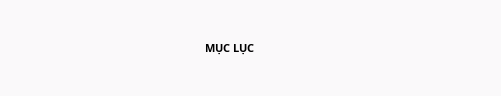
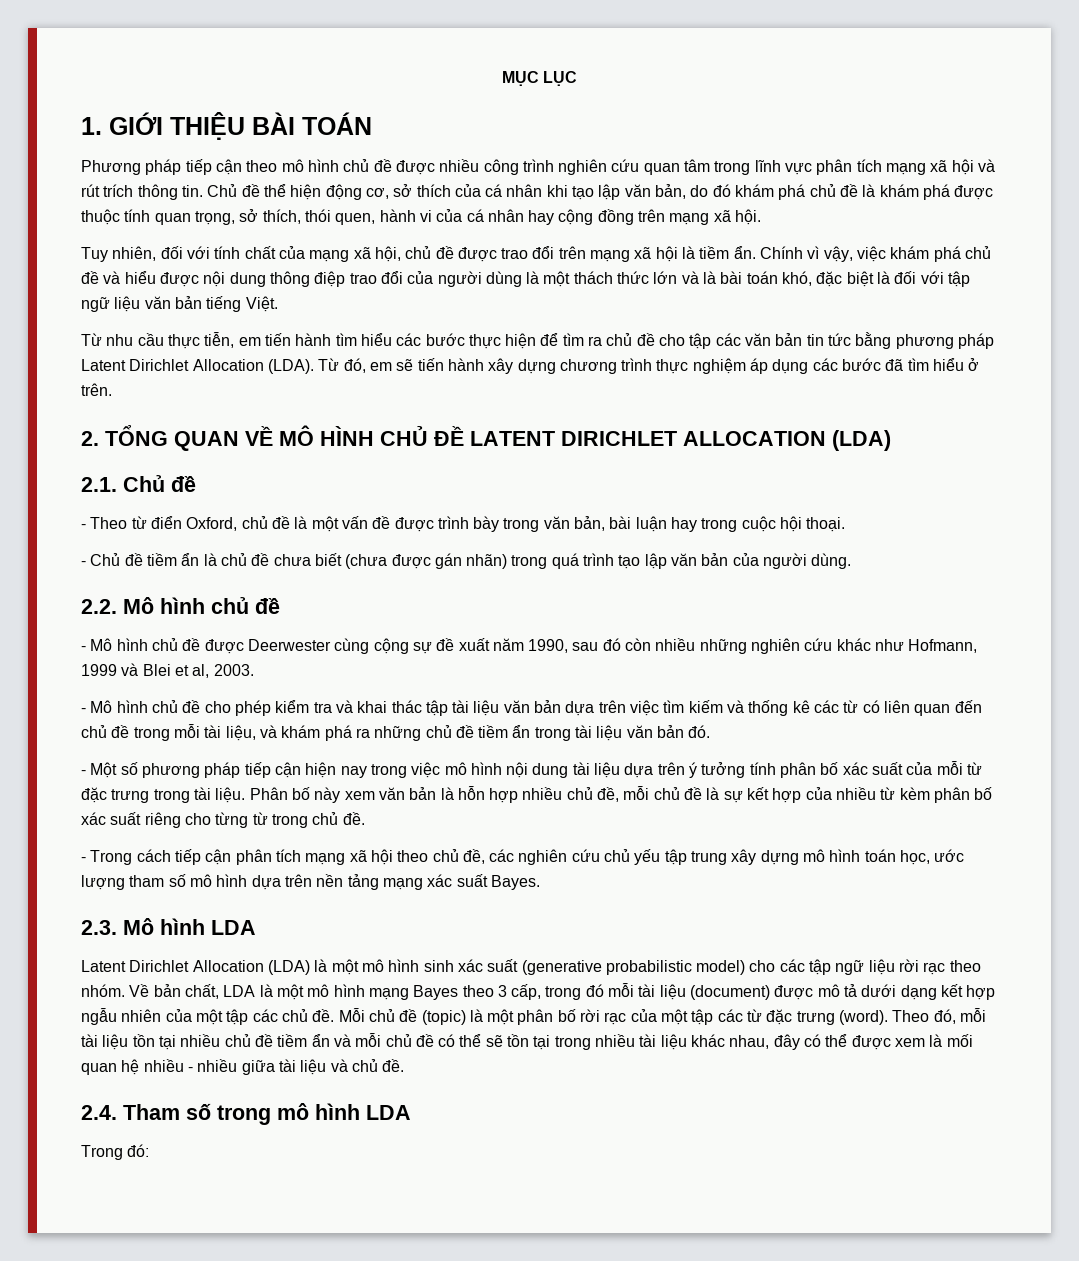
(254, 49) none -> [81,112,372,140] [81,159,996,175] [81,184,994,200] [81,209,762,225] [81,246,991,262] [81,271,970,287] [81,296,278,312] [81,332,994,349] [81,358,980,374] [81,383,112,396] [81,425,891,451] [81,475,196,492] [81,516,846,532] [81,553,852,569] [81,597,280,614] [81,638,978,654] [81,663,254,678] [81,700,982,716] [81,724,711,741] [81,761,982,778] [81,786,993,803] [81,812,365,828] [81,849,965,865] [81,874,540,890] [81,918,256,935] [81,959,981,975] [81,983,996,1000] [81,1008,986,1025] [81,1033,973,1050] [81,1059,405,1075] [81,1103,411,1125] [81,1144,150,1160] // 1. GIỚI THIỆU BÀI TOÁN // Phương pháp tiếp cận theo mô hình chủ đề được nhiều công trình nghiên cứu quan tâm trong lĩnh vực phân tích mạng xã hội và rút trích thông tin. Chủ đề thể hiện động cơ, sở thích của cá nhân khi tạo lập văn bản, do đó khám phá chủ đề là khám phá được thuộc tính quan trọng, sở thích, thói quen, hành vi của cá nhân hay cộng đồng trên mạng xã hội. // Tuy nhiên, đối với tính chất của mạng xã hội, chủ đề được trao đổi trên mạng xã hội là tiềm ẩn. Chính vì vậy, việc khám phá chủ đề và hiểu được nội dung thông điệp trao đổi của người dùng là một thách thức lớn và là bài toán khó, đặc biệt là đối với tập ngữ liệu văn bản tiếng Việt. // Từ nhu cầu thực tiễn, em tiến hành tìm hiểu các bước thực hiện để tìm ra chủ đề cho tập các văn bản tin tức bằng phương pháp Latent Dirichlet Allocation (LDA). Từ đó, em sẽ tiến hành xây dựng chương trình thực nghiệm áp dụng các bước đã tìm hiểu ở trên. // 2. TỔNG QUAN VỀ MÔ HÌNH CHỦ ĐỀ LATENT DIRICHLET ALLOCATION (LDA) // 2.1. Chủ đề // - Theo từ điển Oxford, chủ đề là một vấn đề được trình bày trong văn bản, bài luận hay trong cuộc hội thoại. // - Chủ đề tiềm ẩn là chủ đề chưa biết (chưa được gán nhãn) trong quá trình tạo lập văn bản của người dùng. // 2.2. Mô hình chủ đề // - Mô hình chủ đề được Deerwester cùng cộng sự đề xuất năm 1990, sau đó còn nhiều những nghiên cứu khác như Hofmann, 1999 và Blei et al, 2003. // - Mô hình chủ đề cho phép kiểm tra và khai thác tập tài liệu văn bản dựa trên việc tìm kiếm và thống kê các từ có liên quan đến chủ đề trong mỗi tài liệu, và khám phá ra những chủ đề tiềm ẩn trong tài liệu văn bản đó. // - Một số phương pháp tiếp cận hiện nay trong việc mô hình nội dung tài liệu dựa trên ý tưởng tính phân bố xác suất của mỗi từ đặc trưng trong tài liệu. Phân bố này xem văn bản là hỗn hợp nhiều chủ đề, mỗi chủ đề là sự kết hợp của nhiều từ kèm phân bố xác suất riêng cho từng từ trong chủ đề. // - Trong cách tiếp cận phân tích mạng xã hội theo chủ đề, các nghiên cứu chủ yếu tập trung xây dựng mô hình toán học, ước lượng tham số mô hình dựa trên nền tảng mạng xác suất Bayes. // 2.3. Mô hình LDA // Latent Dirichlet Allocation (LDA) là một mô hình sinh xác suất (generative probabilistic model) cho các tập ngữ liệu rời rạc theo nhóm. Về bản chất, LDA là một mô hình mạng Bayes theo 3 cấp, trong đó mỗi tài liệu (document) được mô tả dưới dạng kết hợp ngẫu nhiên của một tập các chủ đề. Mỗi chủ đề (topic) là một phân bố rời rạc của một tập các từ đặc trưng (word). Theo đó, mỗi tài liệu tồn tại nhiều chủ đề tiềm ẩn và mỗi chủ đề có thể sẽ tồn tại trong nhiều tài liệu khác nhau, đây có thể được xem là mối quan hệ nhiều - nhiều giữa tài liệu và chủ đề. // 2.4. Tham số trong mô hình LDA // Trong đó:

